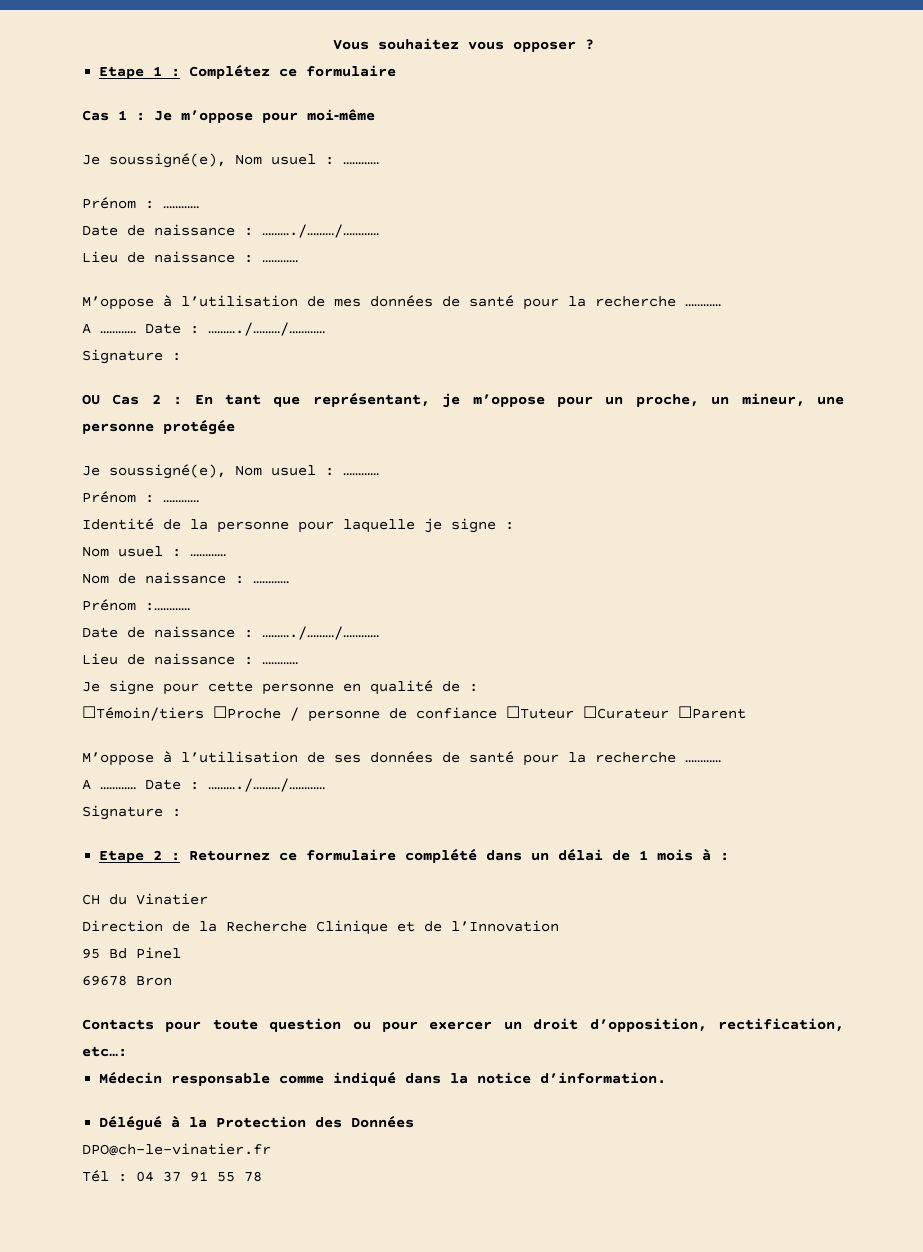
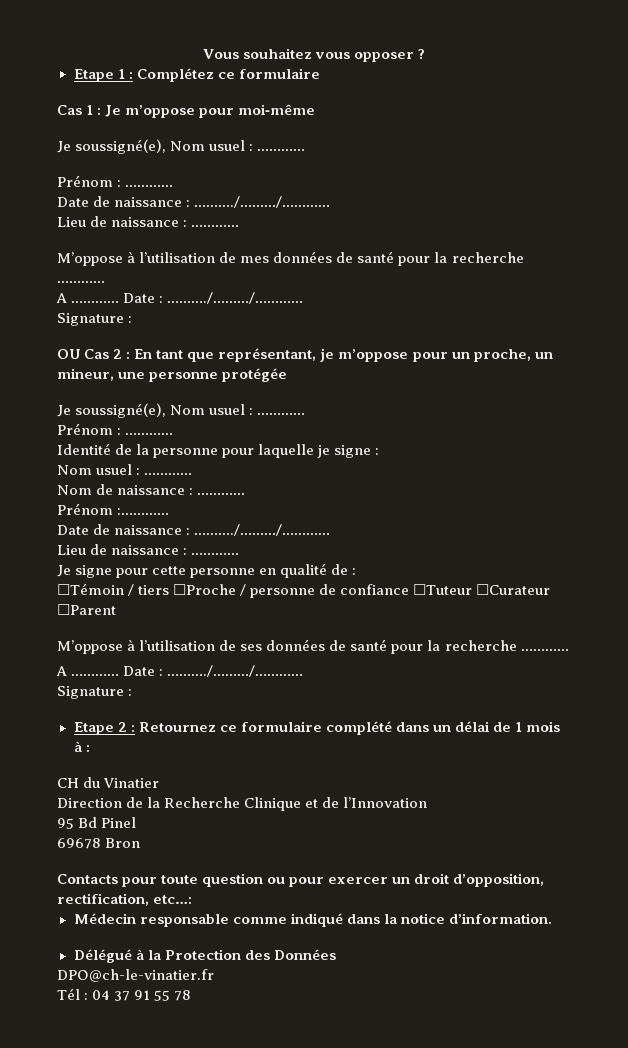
[82,706,204,721] ☐Témoin/tiers -> [57,583,170,596] ☐Témoin / tiers

